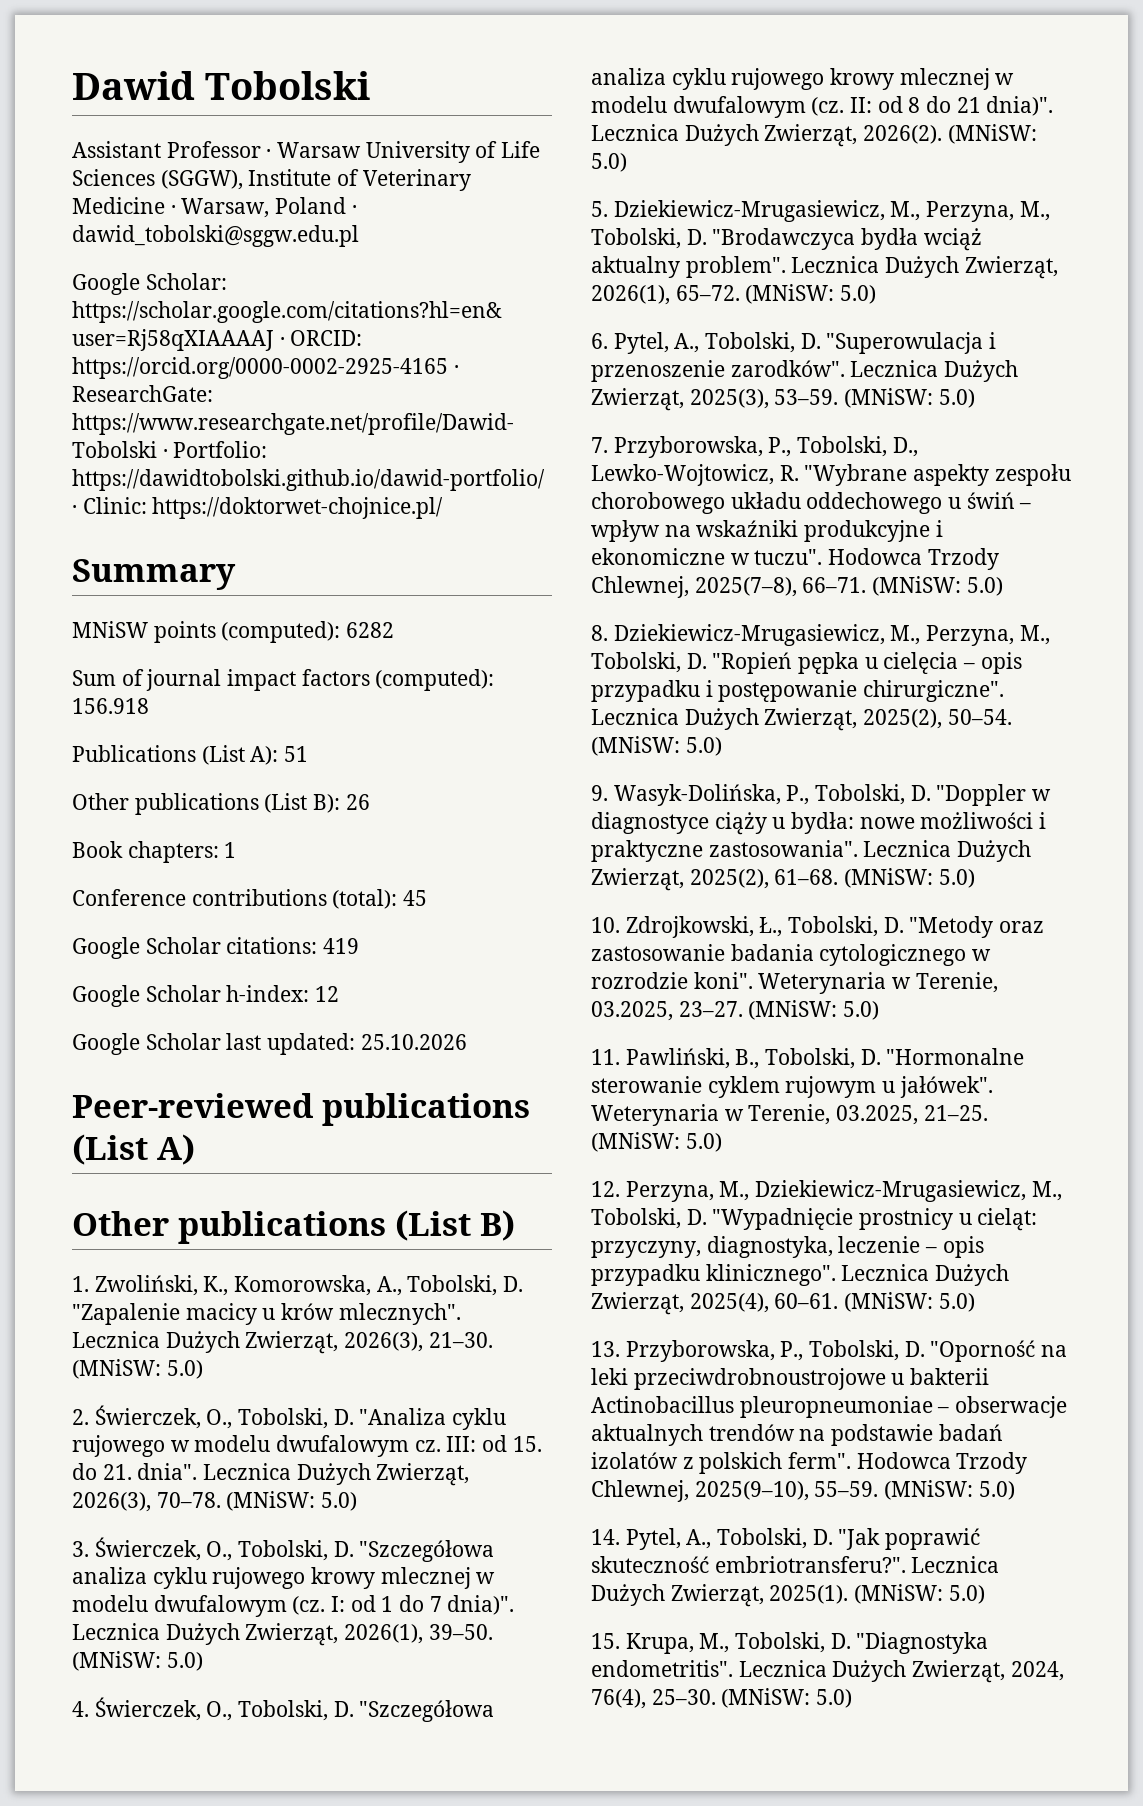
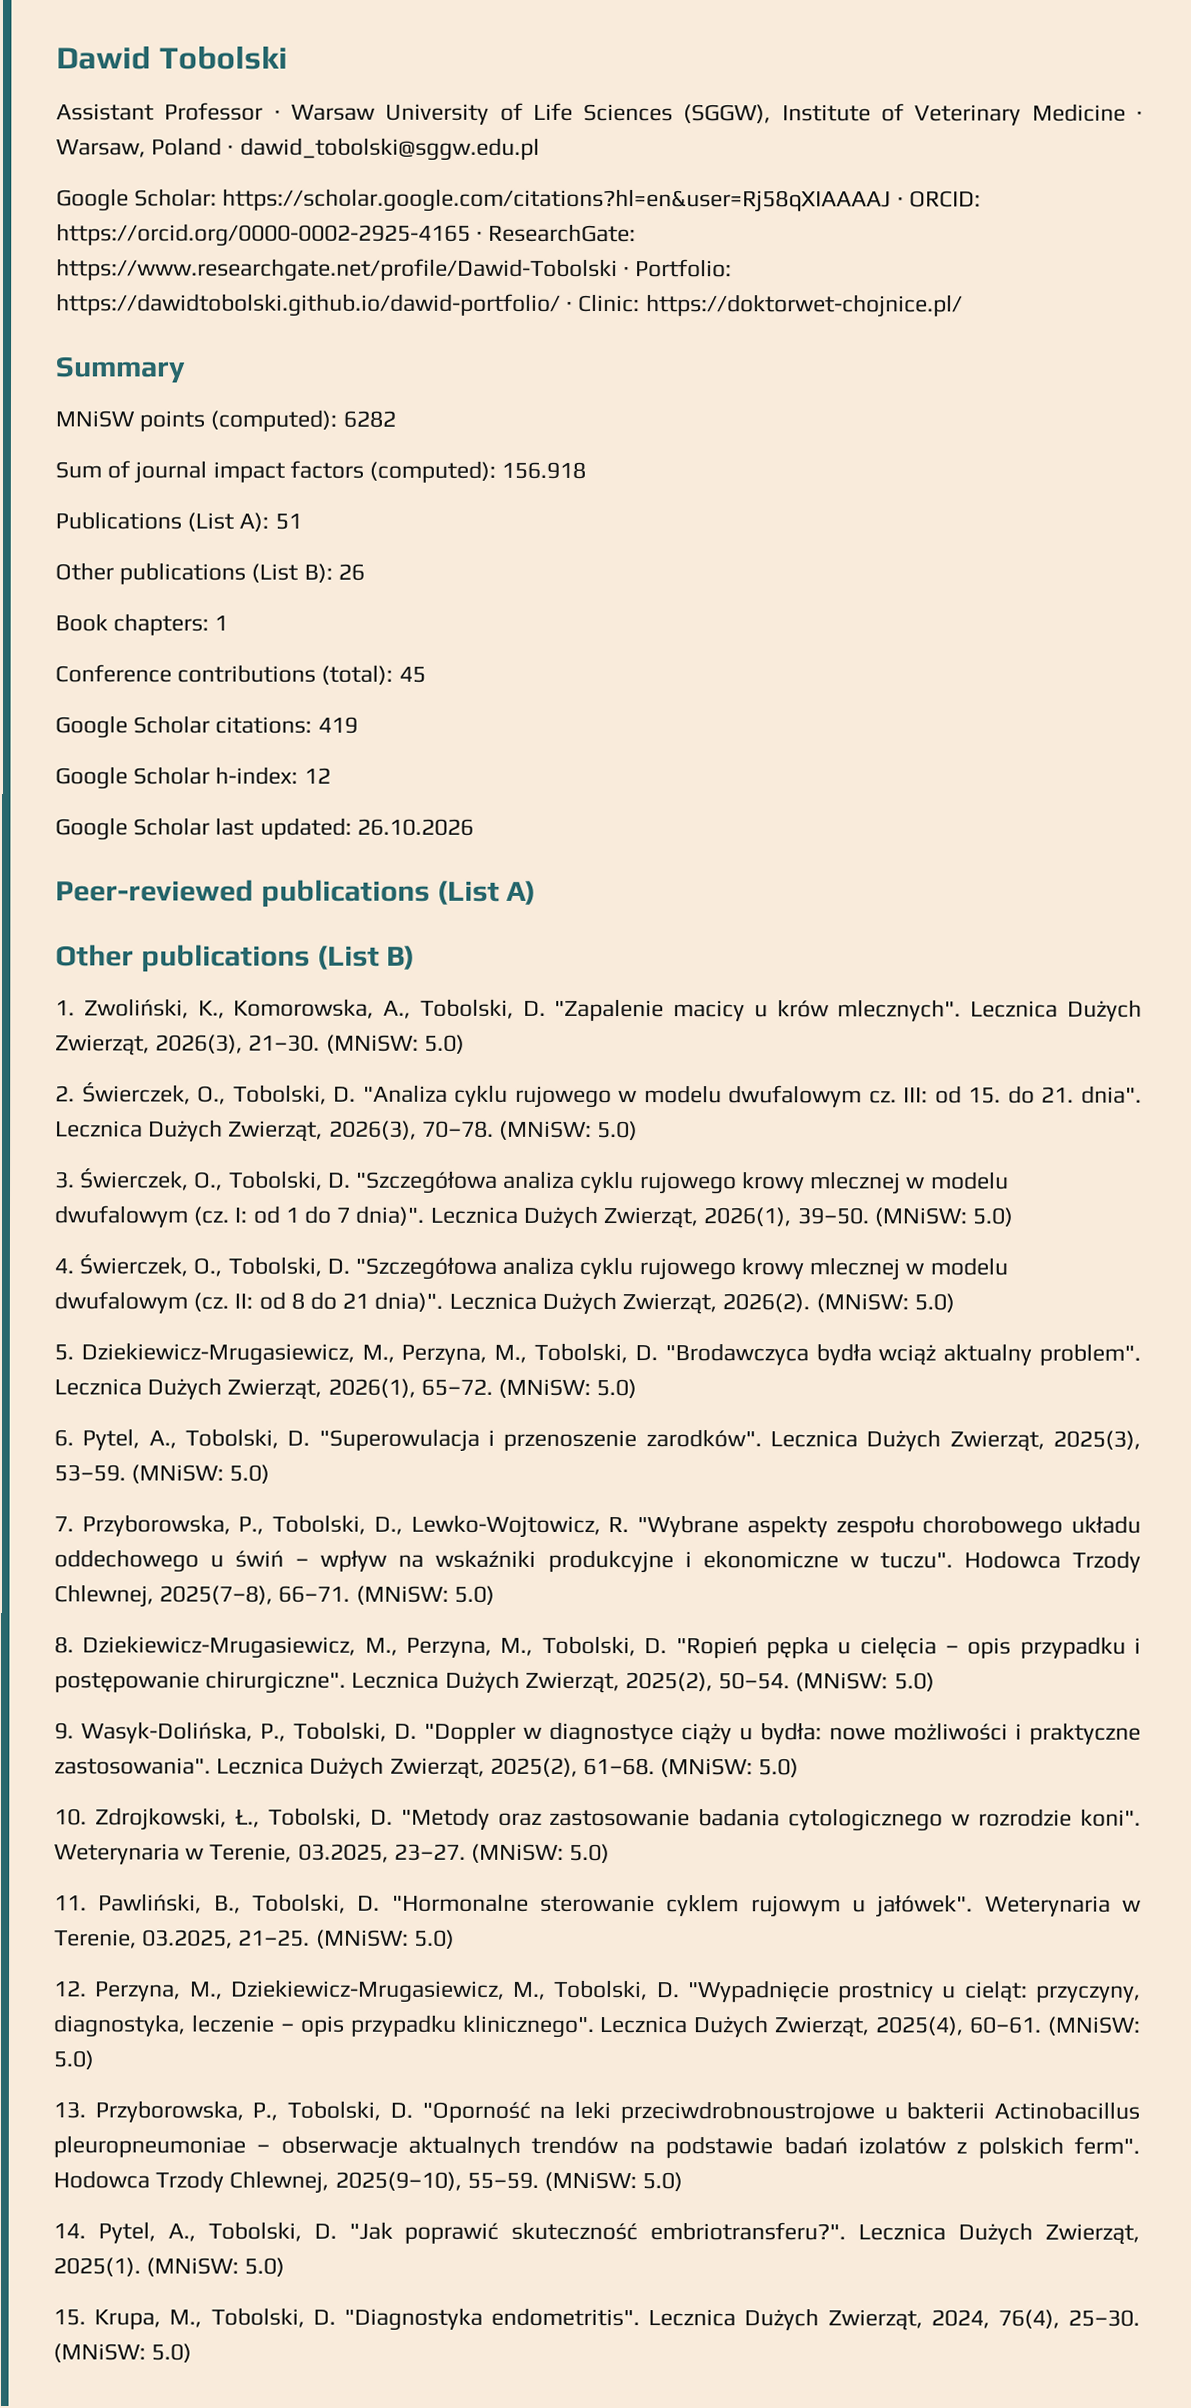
[360,1034,467,1050] 25.10.2026 -> [356,818,474,836] 26.10.2026

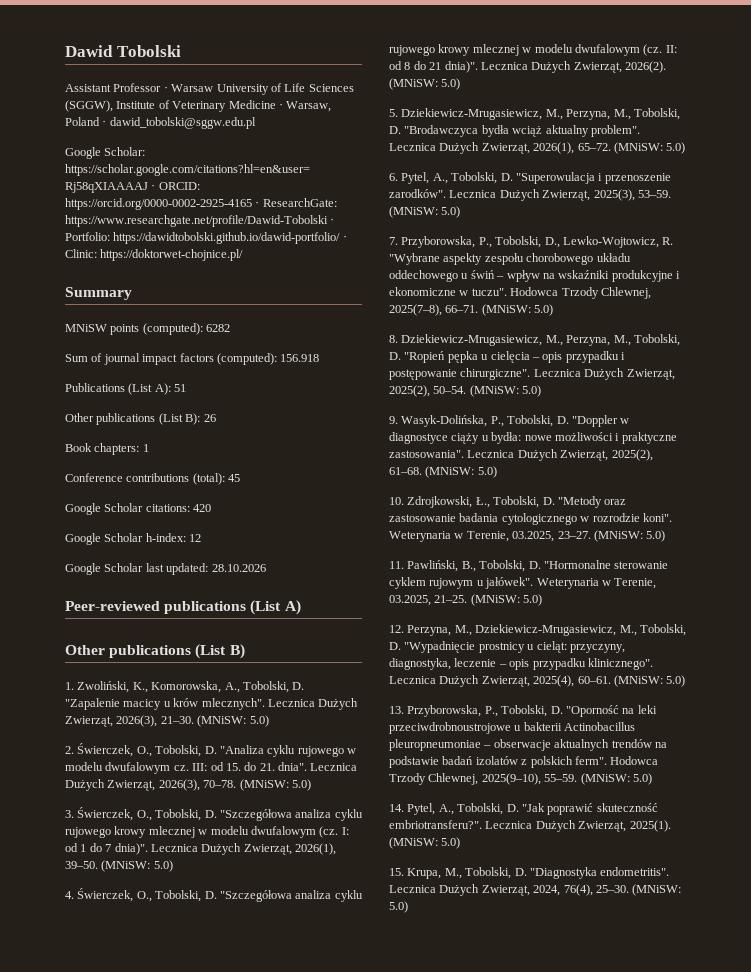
[317,716,358,734] 419 -> [193,504,212,512] 420
[356,818,474,836] 26.10.2026 -> [211,564,266,572] 28.10.2026

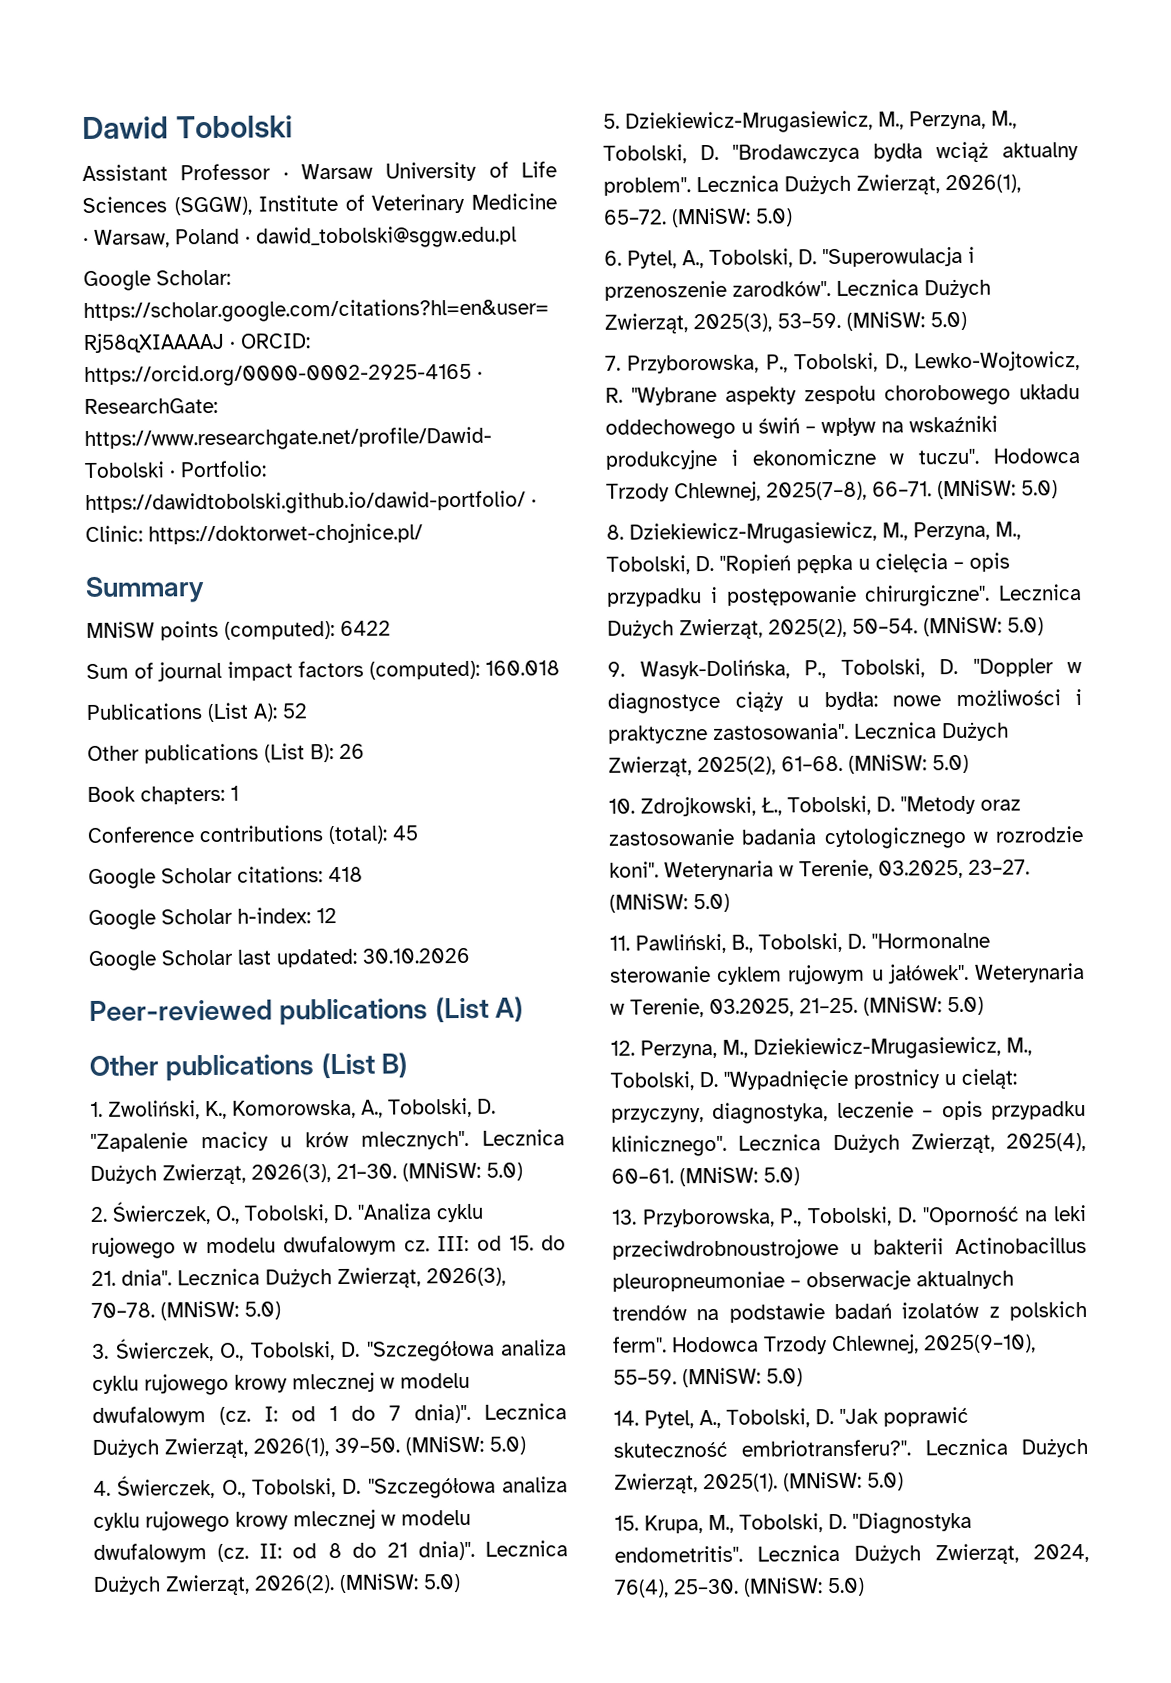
[206,324,231,332] 6282 -> [340,620,391,636] 6422
[280,354,320,362] 156.918 -> [485,660,560,676] 160.018
[174,384,187,392] 51 -> [282,703,308,719] 52
[193,504,212,512] 420 -> [328,866,363,883] 418
[211,564,266,572] 28.10.2026 -> [362,947,470,964] 30.10.2026

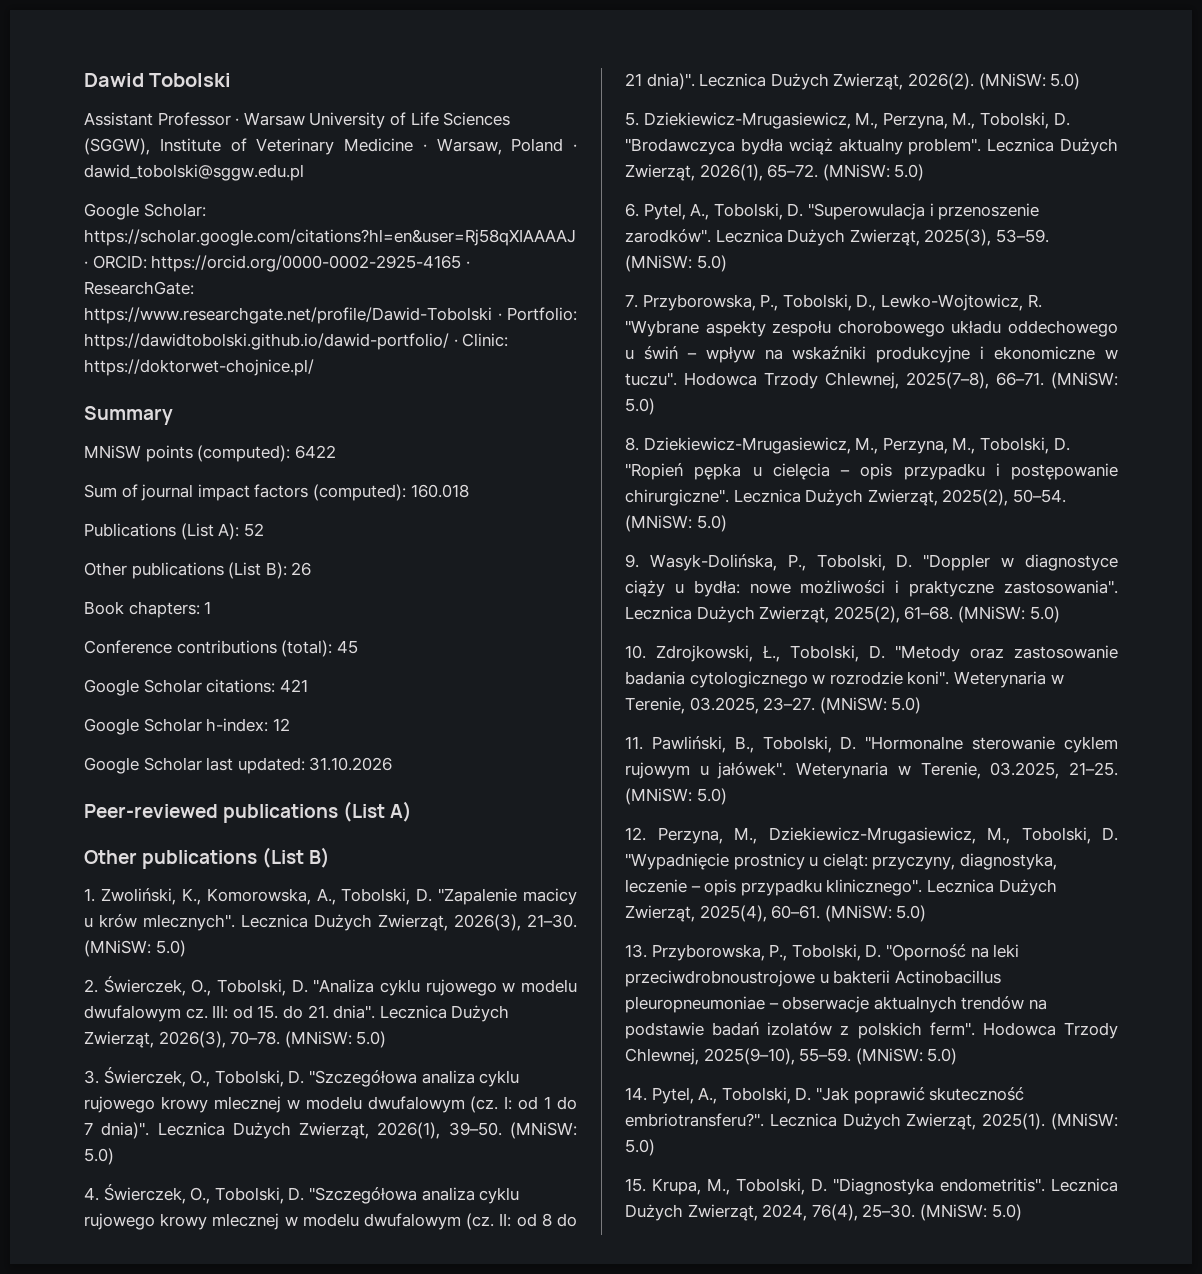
[328,866,363,883] 418 -> [279,679,308,692] 421
[362,947,470,964] 30.10.2026 -> [309,757,393,771] 31.10.2026

